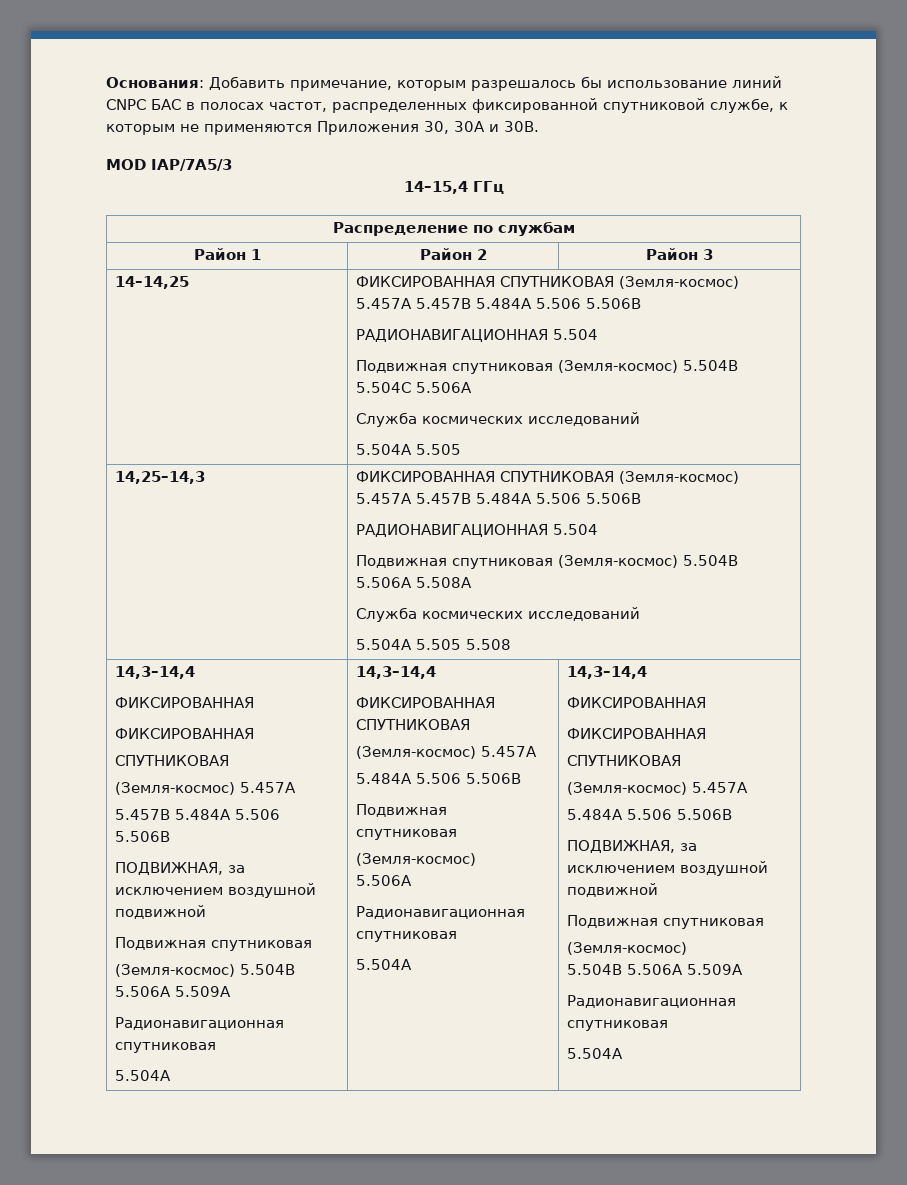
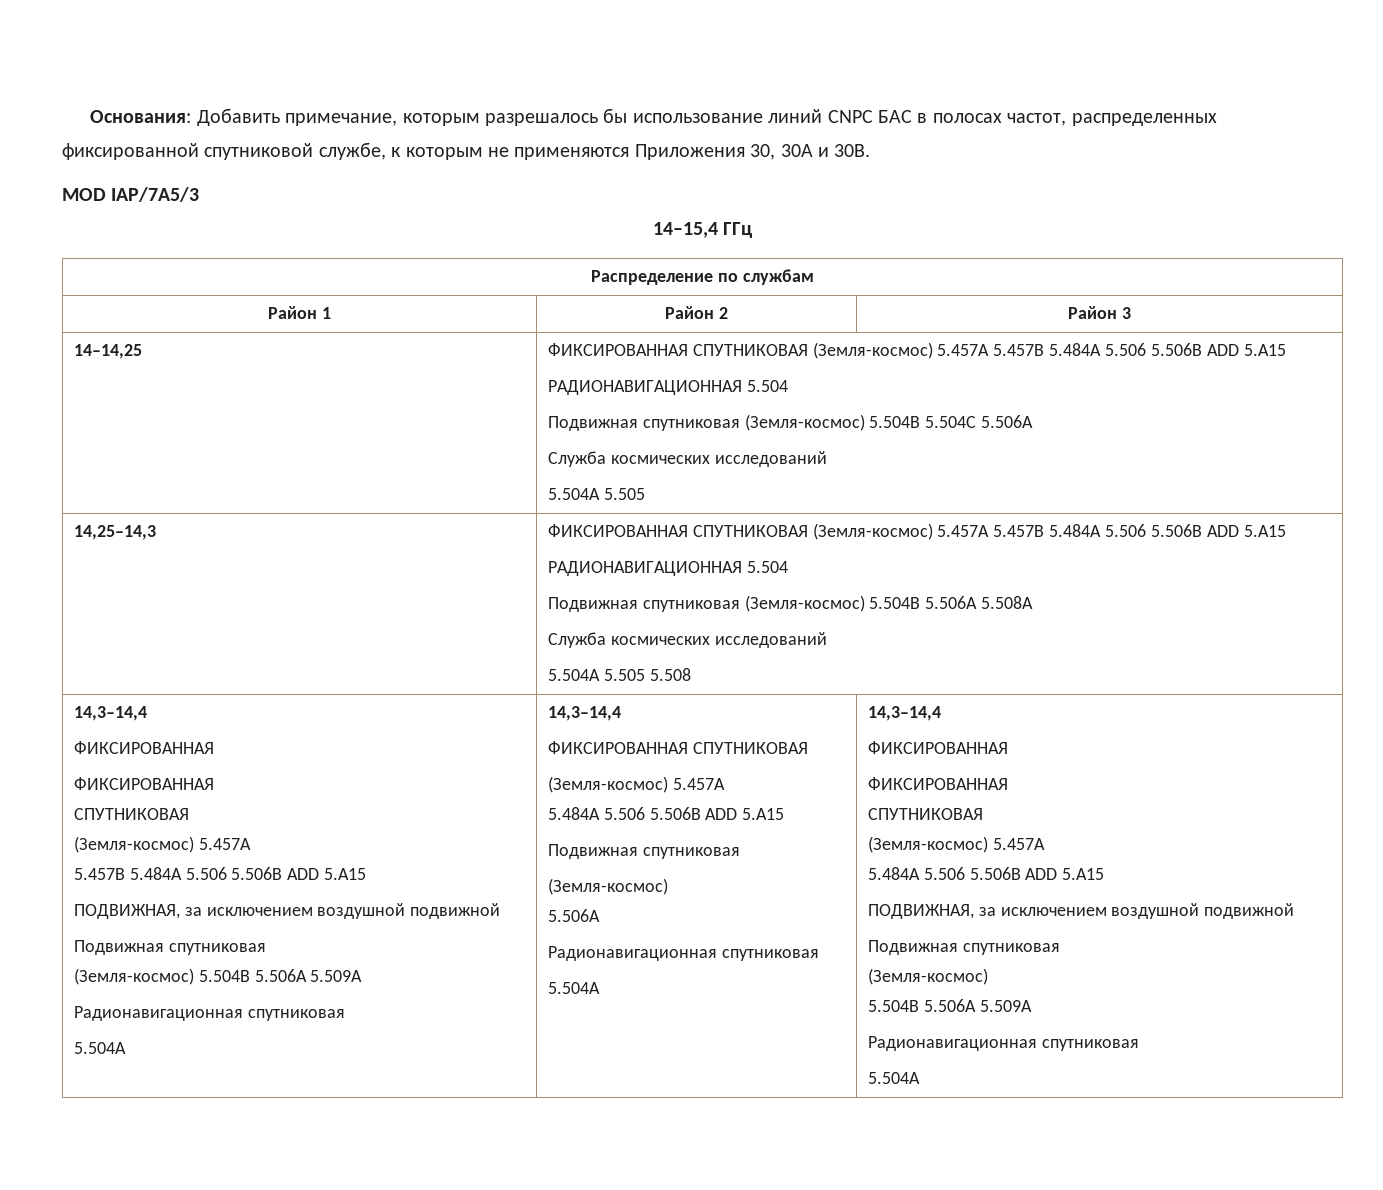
(642, 303) none -> [1206,344,1286,356] ADD 5.A15
(642, 498) none -> [1206,525,1286,537] ADD 5.A15
(171, 836) none -> [287,868,367,880] ADD 5.A15
(522, 778) none -> [705,808,785,820] ADD 5.A15
(733, 814) none -> [1025,868,1105,880] ADD 5.A15

